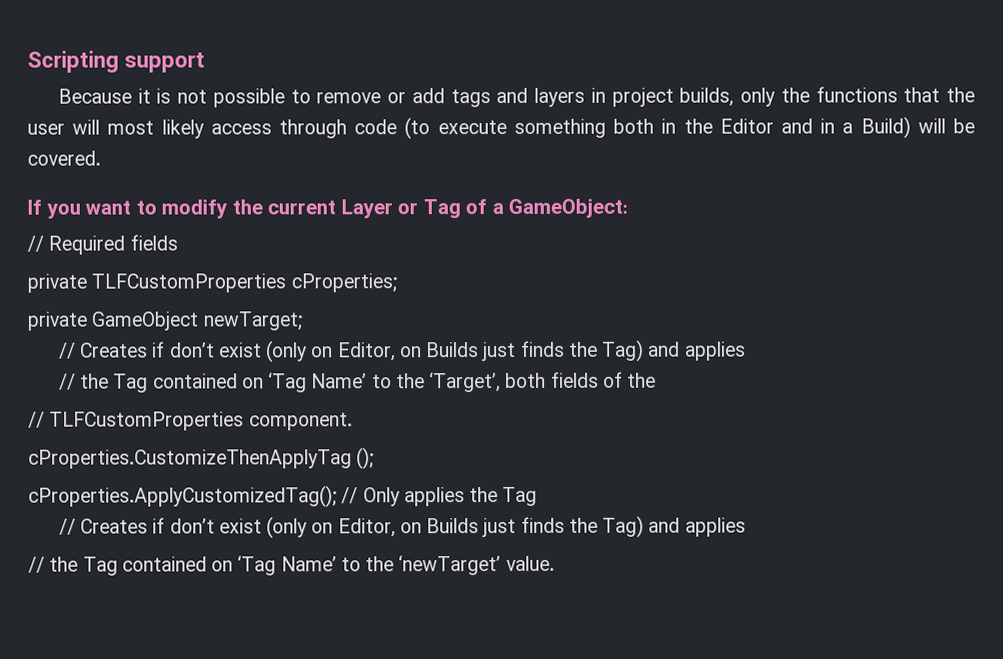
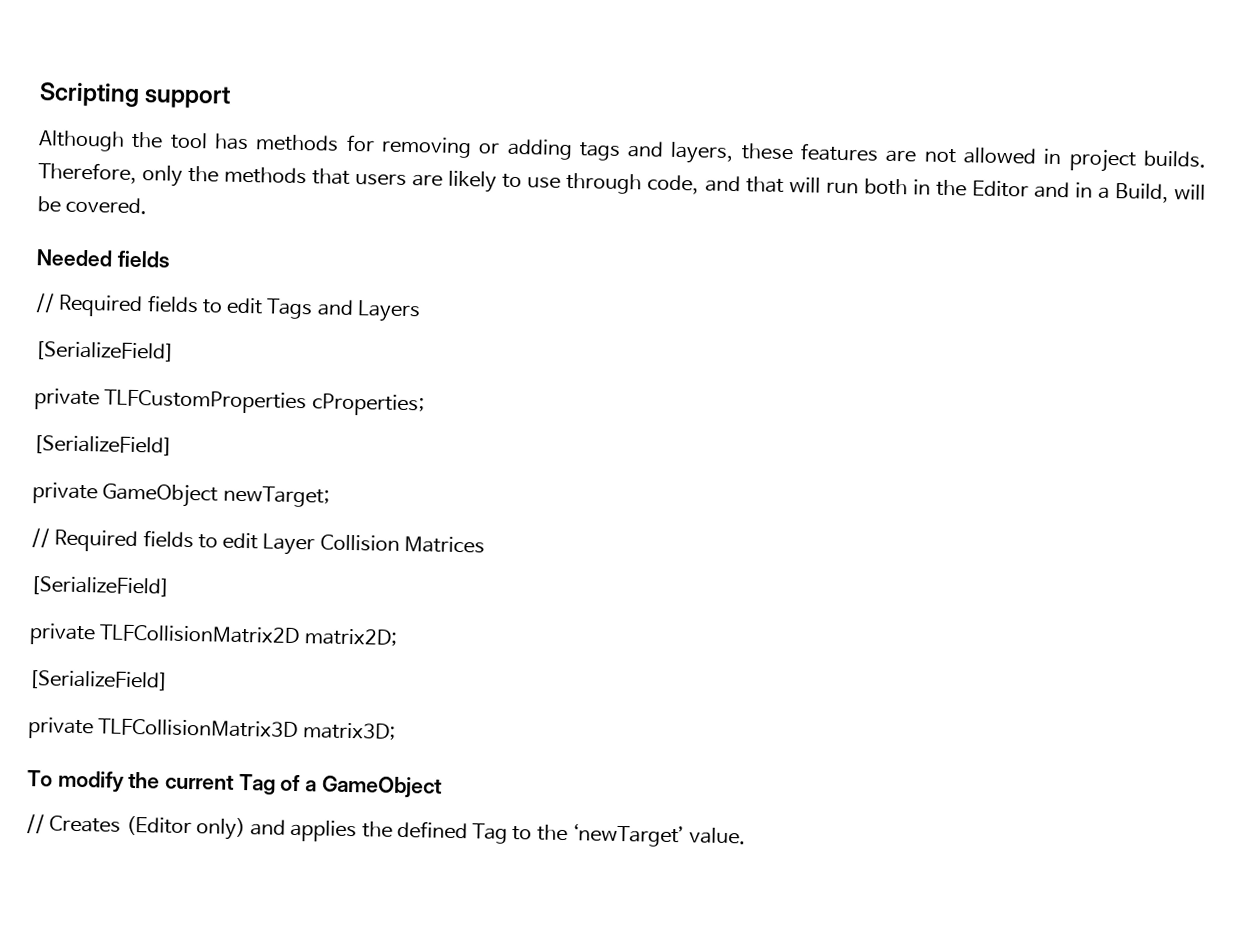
[57,86,975,108] [27,117,606,140] Because it is not possible to remove or add tags and layers in project builds, only the functions that the user will most likely access through code (to execute something -> [38,130,1208,173] [38,162,859,195] Although the tool has methods for removing or adding tags and layers, these features are not allowed in project builds. Therefore, only the methods that users are likely to use through code, and that will run
[860,116,911,139] Build) -> [1114,183,1169,204] Build,
[27,198,629,219] [27,234,178,255] If you want to modify the current Layer or Tag of a GameObject: // // Required fields -> [36,249,171,268] [35,293,421,323] [35,341,175,362] Needed fields // // Required fields to edit Tags and Layers // [SerializeField]
(397, 283) none -> [33,435,173,456] // [SerializeField]
[80,339,746,363] [58,371,657,393] [28,411,353,431] [28,447,375,470] [28,485,538,508] [58,515,746,539] [28,555,337,576] Creates if don’t exist (only on Editor, on Builds just finds the Tag) and applies // // the Tag contained on ‘Tag Name’ to the ‘Target’, both fields of the // // TLFCustomProperties component. // cProperties.CustomizeThenApplyTag (); // cProperties.ApplyCustomizedTag(); // Only applies the Tag // // Creates if don’t exist (only on Editor, on Builds just finds the Tag) and applies // // the Tag contained on ‘Tag Name’ -> [54,529,485,556] [30,576,170,597] [29,623,398,646] [28,670,169,691] [28,717,396,740] [27,770,442,799] [26,814,509,844] Required fields to edit Layer Collision Matrices // [SerializeField] // private TLFCollisionMatrix2D matrix2D; // [SerializeField] // private TLFCollisionMatrix3D matrix3D; // To modify the current Tag of a GameObject // // Creates (Editor only) and applies the defined Tag

